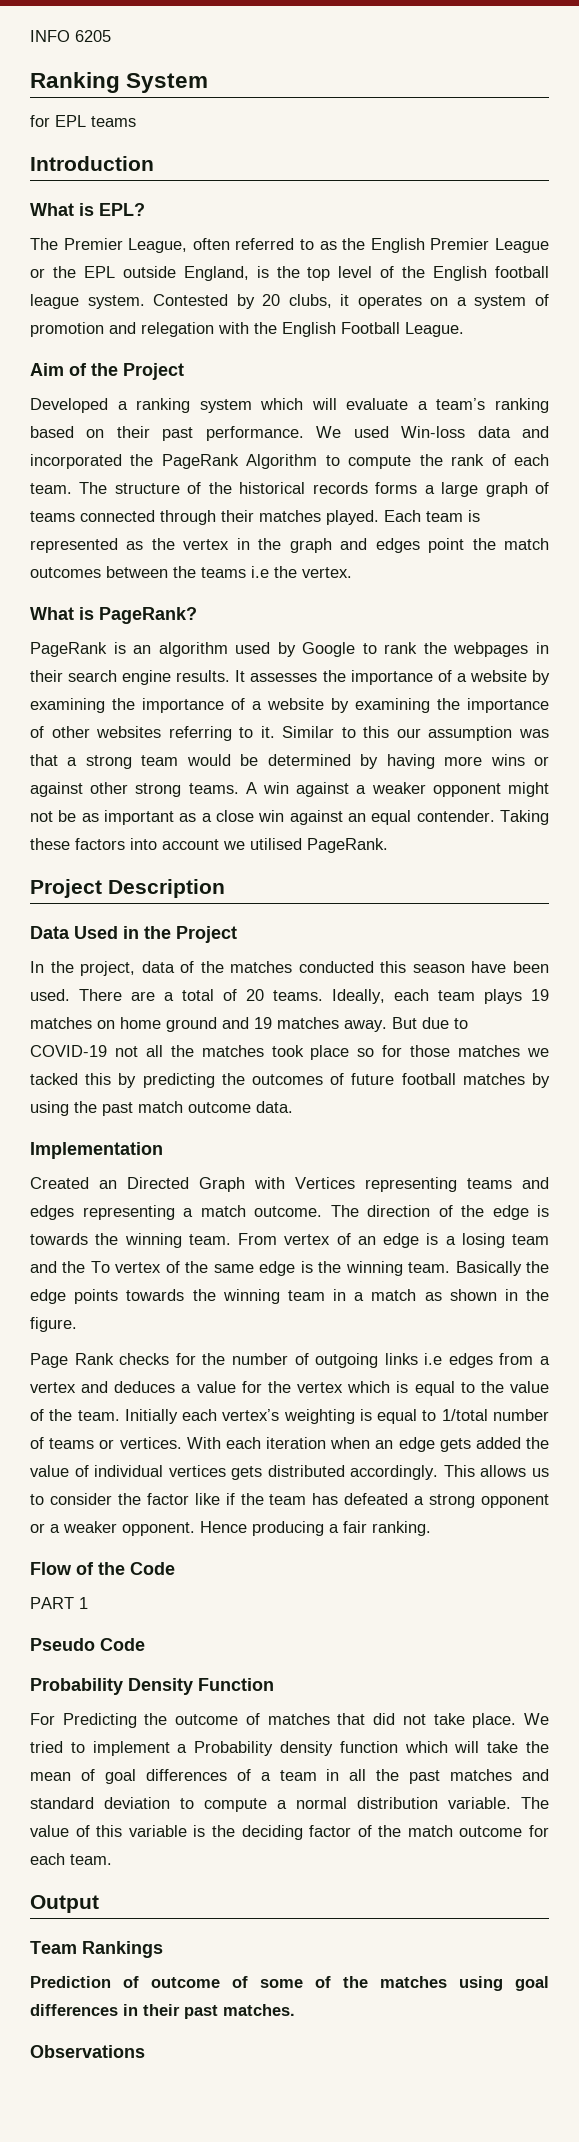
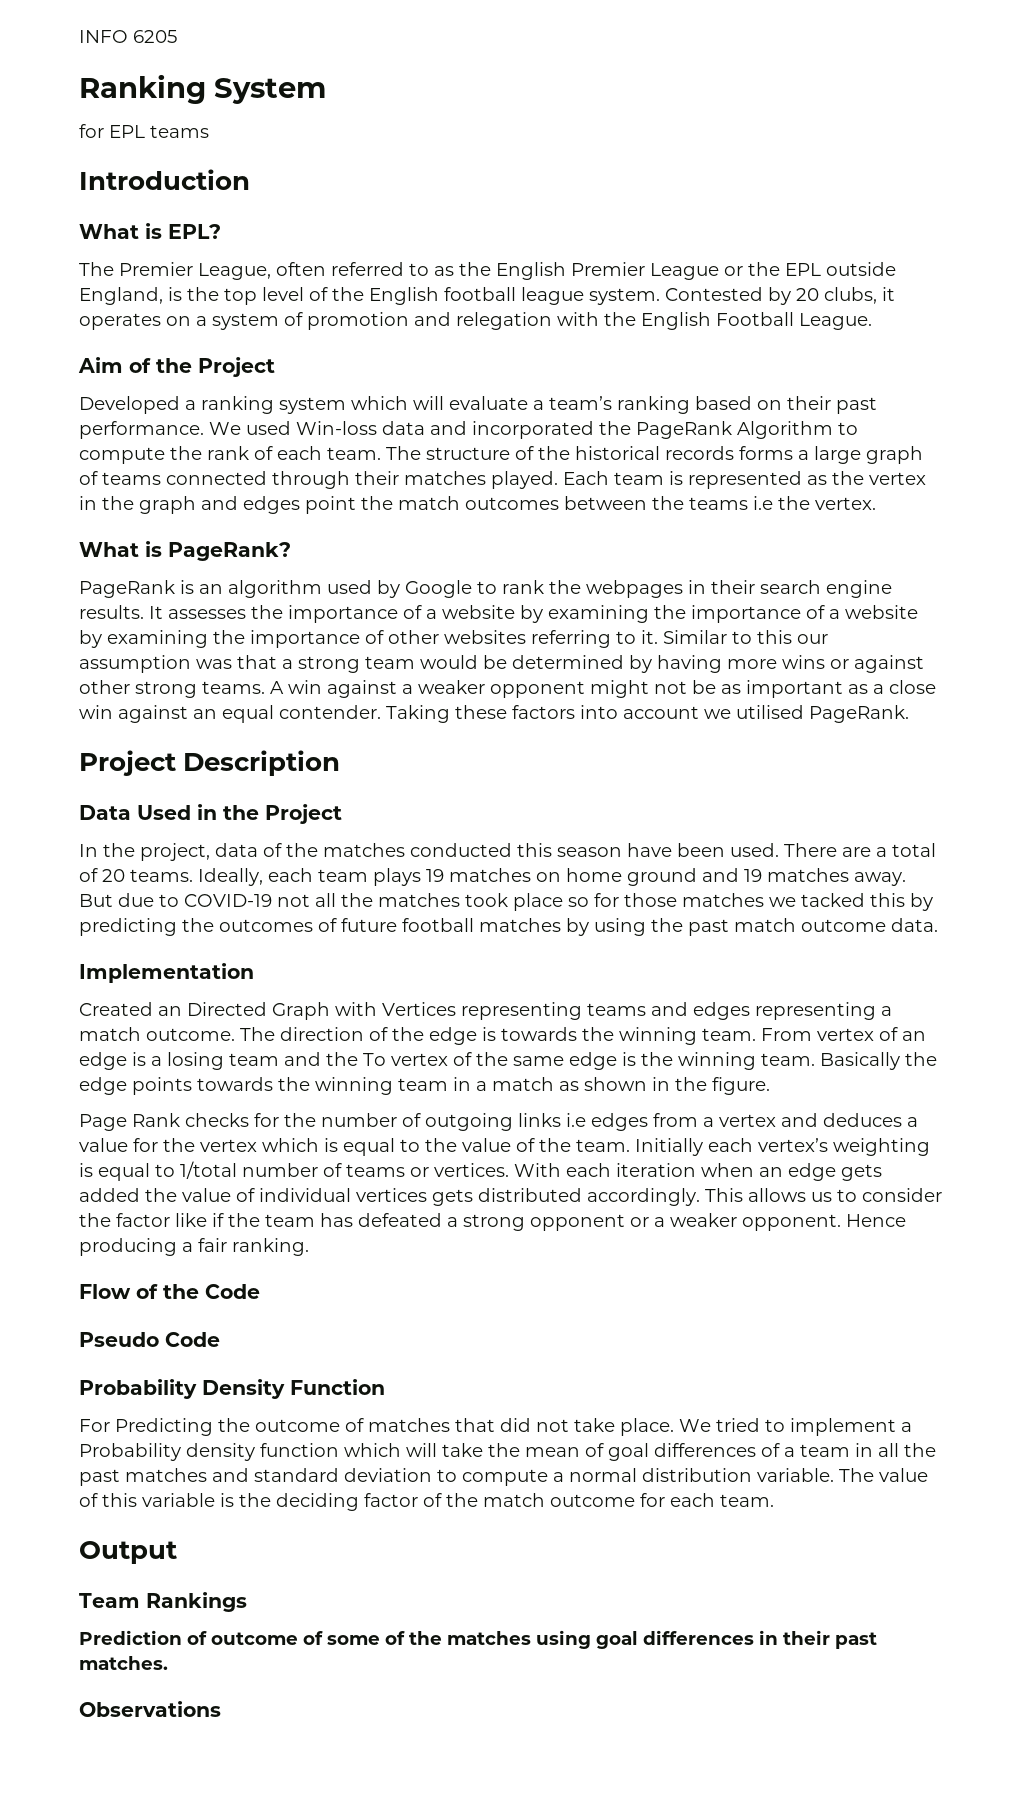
[30,1597,88,1609] // PART 1 -> (260, 1291) none

